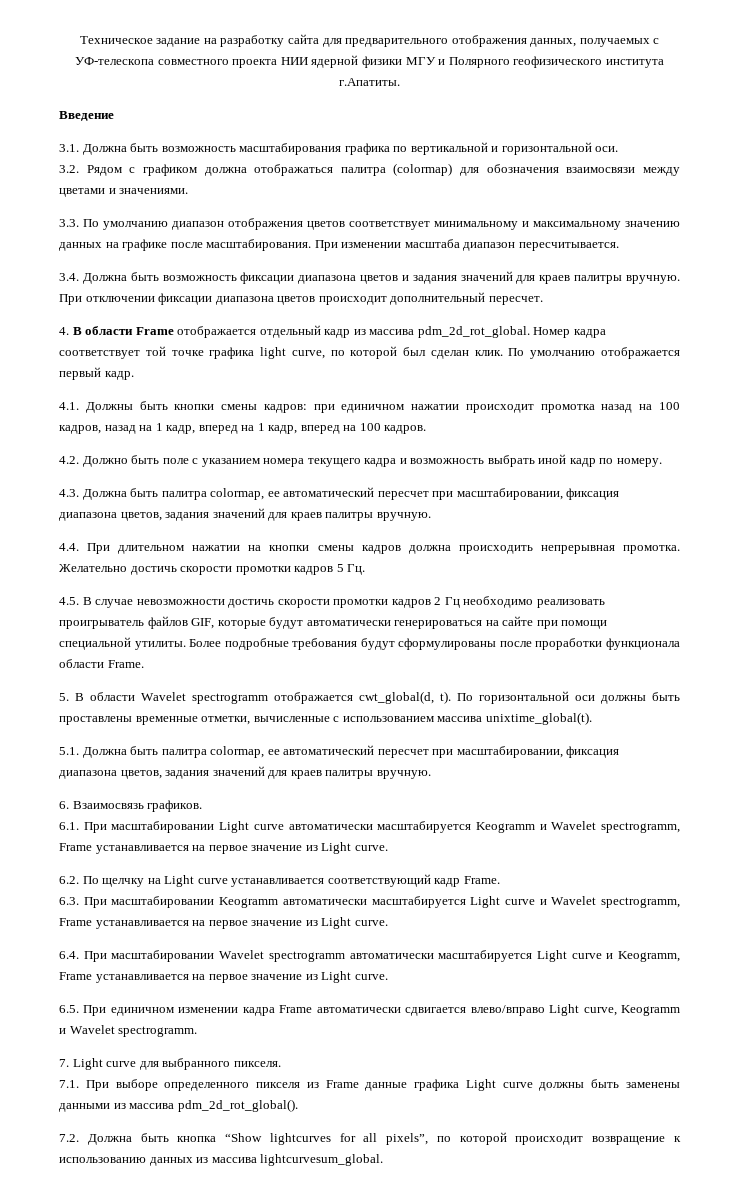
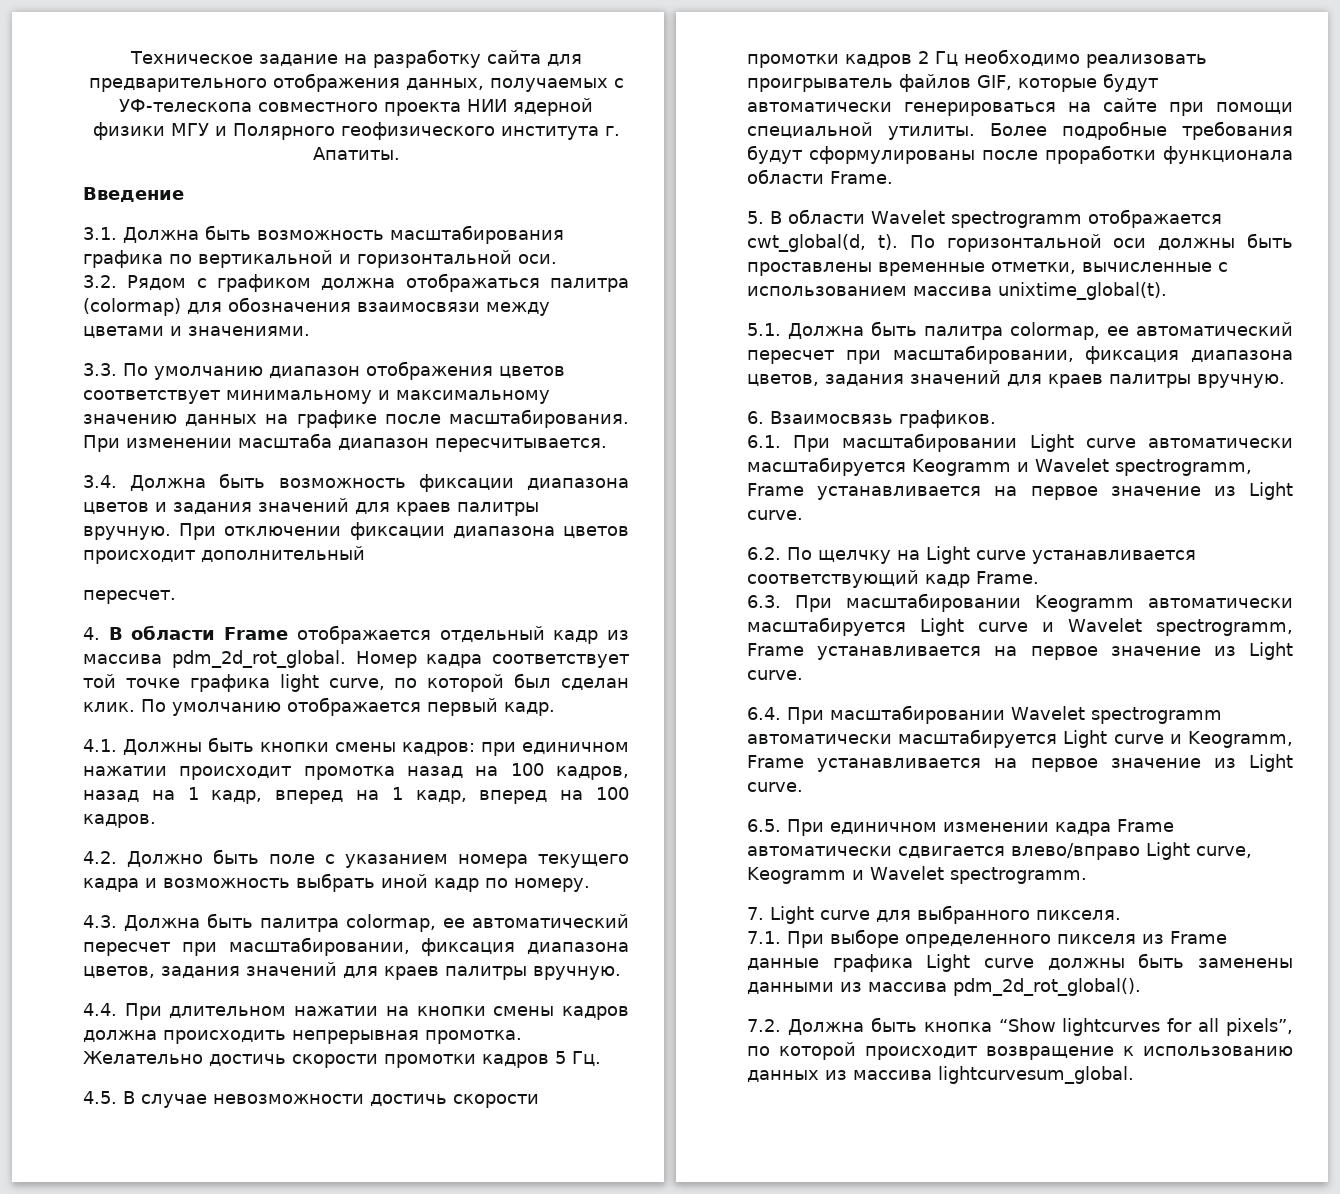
[339,78,400,86] г.Апатиты. -> [604,126,620,136] [312,147,400,160] г. Апатиты.
(486, 298) none -> (365, 554) //

